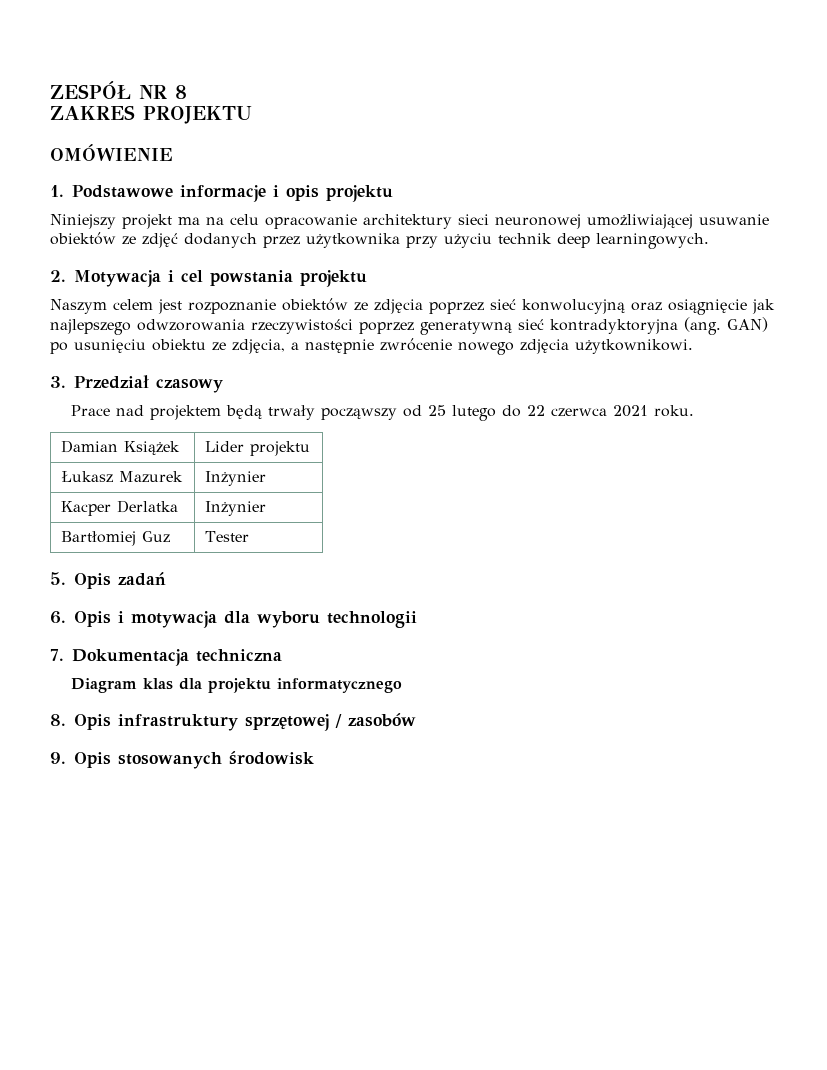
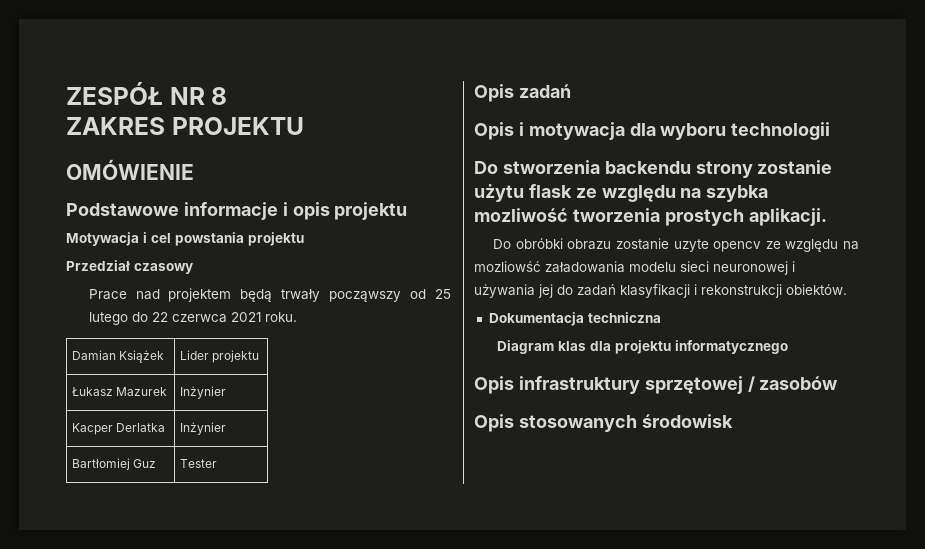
[50,185,64,197] 1. -> (194, 169) none
[50,214,769,229] [50,232,709,249] [50,270,66,282] Niniejszy projekt ma na celu opracowanie architektury sieci neuronowej umożliwiającej usuwanie obiektów ze zdjęć dodanych przez użytkownika przy użyciu technik deep learningowych. // 2. -> (408, 211) none
[50,298,775,315] [50,317,768,335] [50,338,693,355] [50,376,66,388] Naszym celem jest rozpoznanie obiektów ze zdjęcia poprzez sieć konwolucyjną oraz osiągnięcie jak najlepszego odwzorowania rzeczywistości poprzez generatywną sieć kontradyktoryjna (ang. GAN) po usunięciu obiektu ze zdjęcia, a następnie zwrócenie nowego zdjęcia użytkownikowi. // 3. -> (304, 239) none
[50,572,66,585] 5. -> (217, 463) none
[50,611,66,624] 6. -> (571, 91) none
[50,649,64,661] 7. -> [474,160,833,178] [474,184,769,202] [474,208,827,226] [493,238,859,252] [474,261,795,275] [474,284,847,298] Do stworzenia backendu strony zostanie użytu flask ze względu na szybka mozliwość tworzenia prostych aplikacji. // Do obróbki obrazu zostanie uzyte opencv ze względu na mozliowść załadowania modelu sieci neuronowej i używania jej do zadań klasyfikacji i rekonstrukcji obiektów. //
[50,714,66,726] 8. -> (788, 347) none
[50,752,66,764] 9. -> (839, 383) none

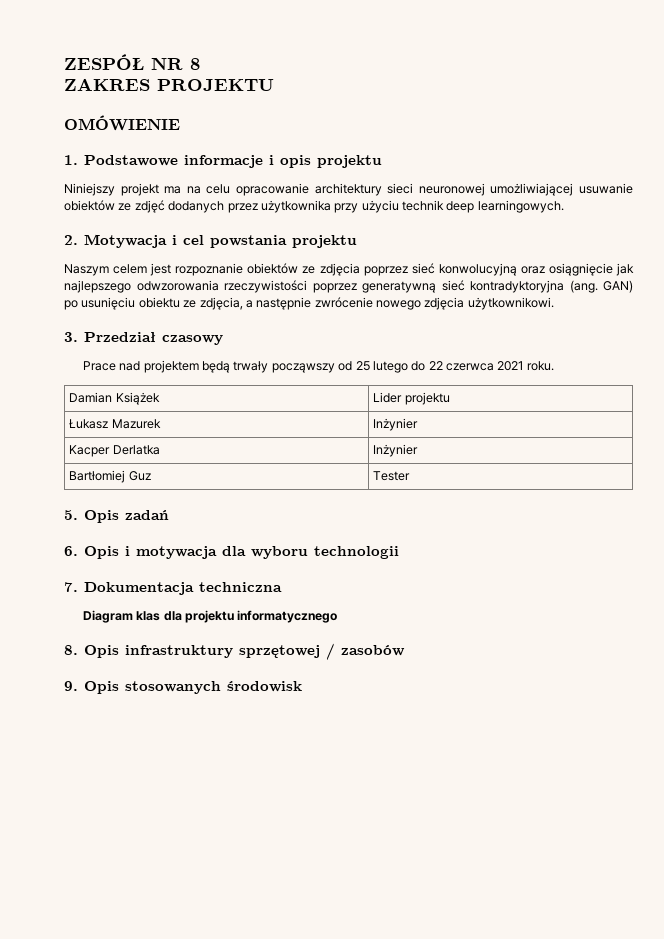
(194, 169) none -> [64,155,78,165] 1.
(408, 211) none -> [64,183,633,196] [64,200,564,213] [64,235,78,245] Niniejszy projekt ma na celu opracowanie architektury sieci neuronowej umożliwiającej usuwanie obiektów ze zdjęć dodanych przez użytkownika przy użyciu technik deep learningowych. // 2.
(304, 239) none -> [64,263,634,276] [64,280,633,293] [64,297,554,310] [64,332,78,342] Naszym celem jest rozpoznanie obiektów ze zdjęcia poprzez sieć konwolucyjną oraz osiągnięcie jak najlepszego odwzorowania rzeczywistości poprzez generatywną sieć kontradyktoryjna (ang. GAN) po usunięciu obiektu ze zdjęcia, a następnie zwrócenie nowego zdjęcia użytkownikowi. // 3.
(217, 463) none -> [64,510,78,520] 5.
(571, 91) none -> [64,546,78,556] 6.
[474,160,833,178] [474,184,769,202] [474,208,827,226] [493,238,859,252] [474,261,795,275] [474,284,847,298] Do stworzenia backendu strony zostanie użytu flask ze względu na szybka mozliwość tworzenia prostych aplikacji. // Do obróbki obrazu zostanie uzyte opencv ze względu na mozliowść załadowania modelu sieci neuronowej i używania jej do zadań klasyfikacji i rekonstrukcji obiektów. // -> [64,582,78,592] 7.
(788, 347) none -> [64,645,78,655] 8.
(839, 383) none -> [64,681,78,691] 9.

